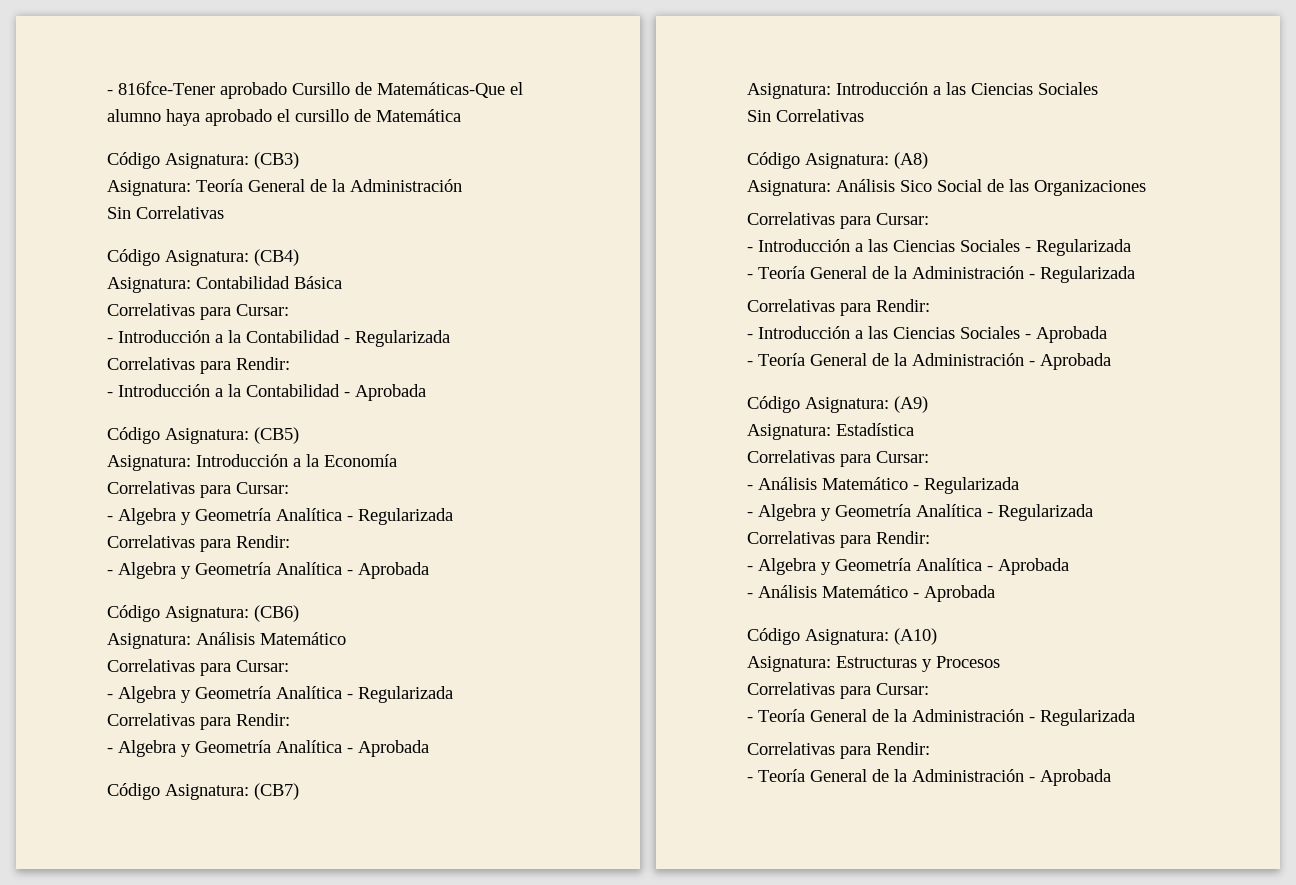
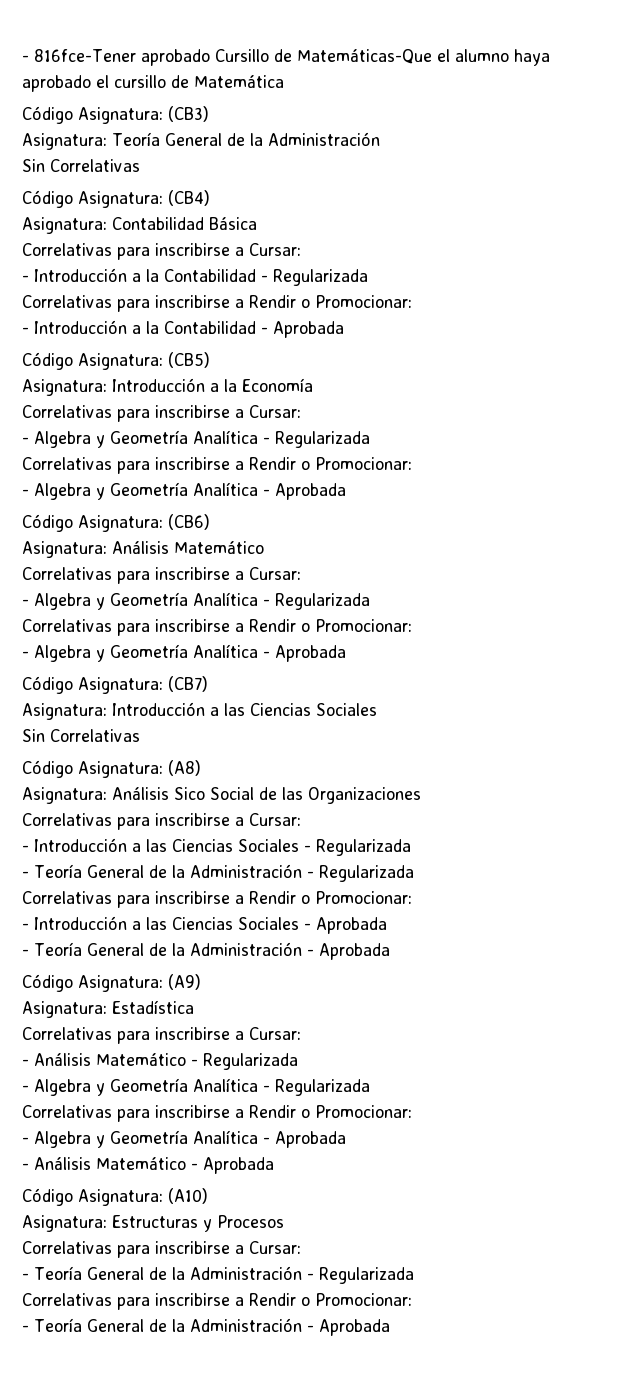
(231, 313) none -> [155,243,244,256] inscribirse a
[236,357,290,370] Rendir: -> [155,295,412,308] inscribirse a Rendir o Promocionar:
(231, 491) none -> [155,405,244,418] inscribirse a
[236,535,290,548] Rendir: -> [155,457,412,470] inscribirse a Rendir o Promocionar:
(231, 669) none -> [155,567,244,580] inscribirse a
[236,713,290,726] Rendir: -> [155,619,412,632] inscribirse a Rendir o Promocionar:
(871, 222) none -> [155,813,244,826] inscribirse a
[876,299,930,312] Rendir: -> [155,891,412,904] inscribirse a Rendir o Promocionar:
(871, 460) none -> [155,1027,244,1040] inscribirse a
[876,531,930,544] Rendir: -> [155,1105,412,1118] inscribirse a Rendir o Promocionar:
(871, 692) none -> [155,1241,244,1254] inscribirse a
[876,742,930,755] Rendir: -> [155,1293,412,1306] inscribirse a Rendir o Promocionar:

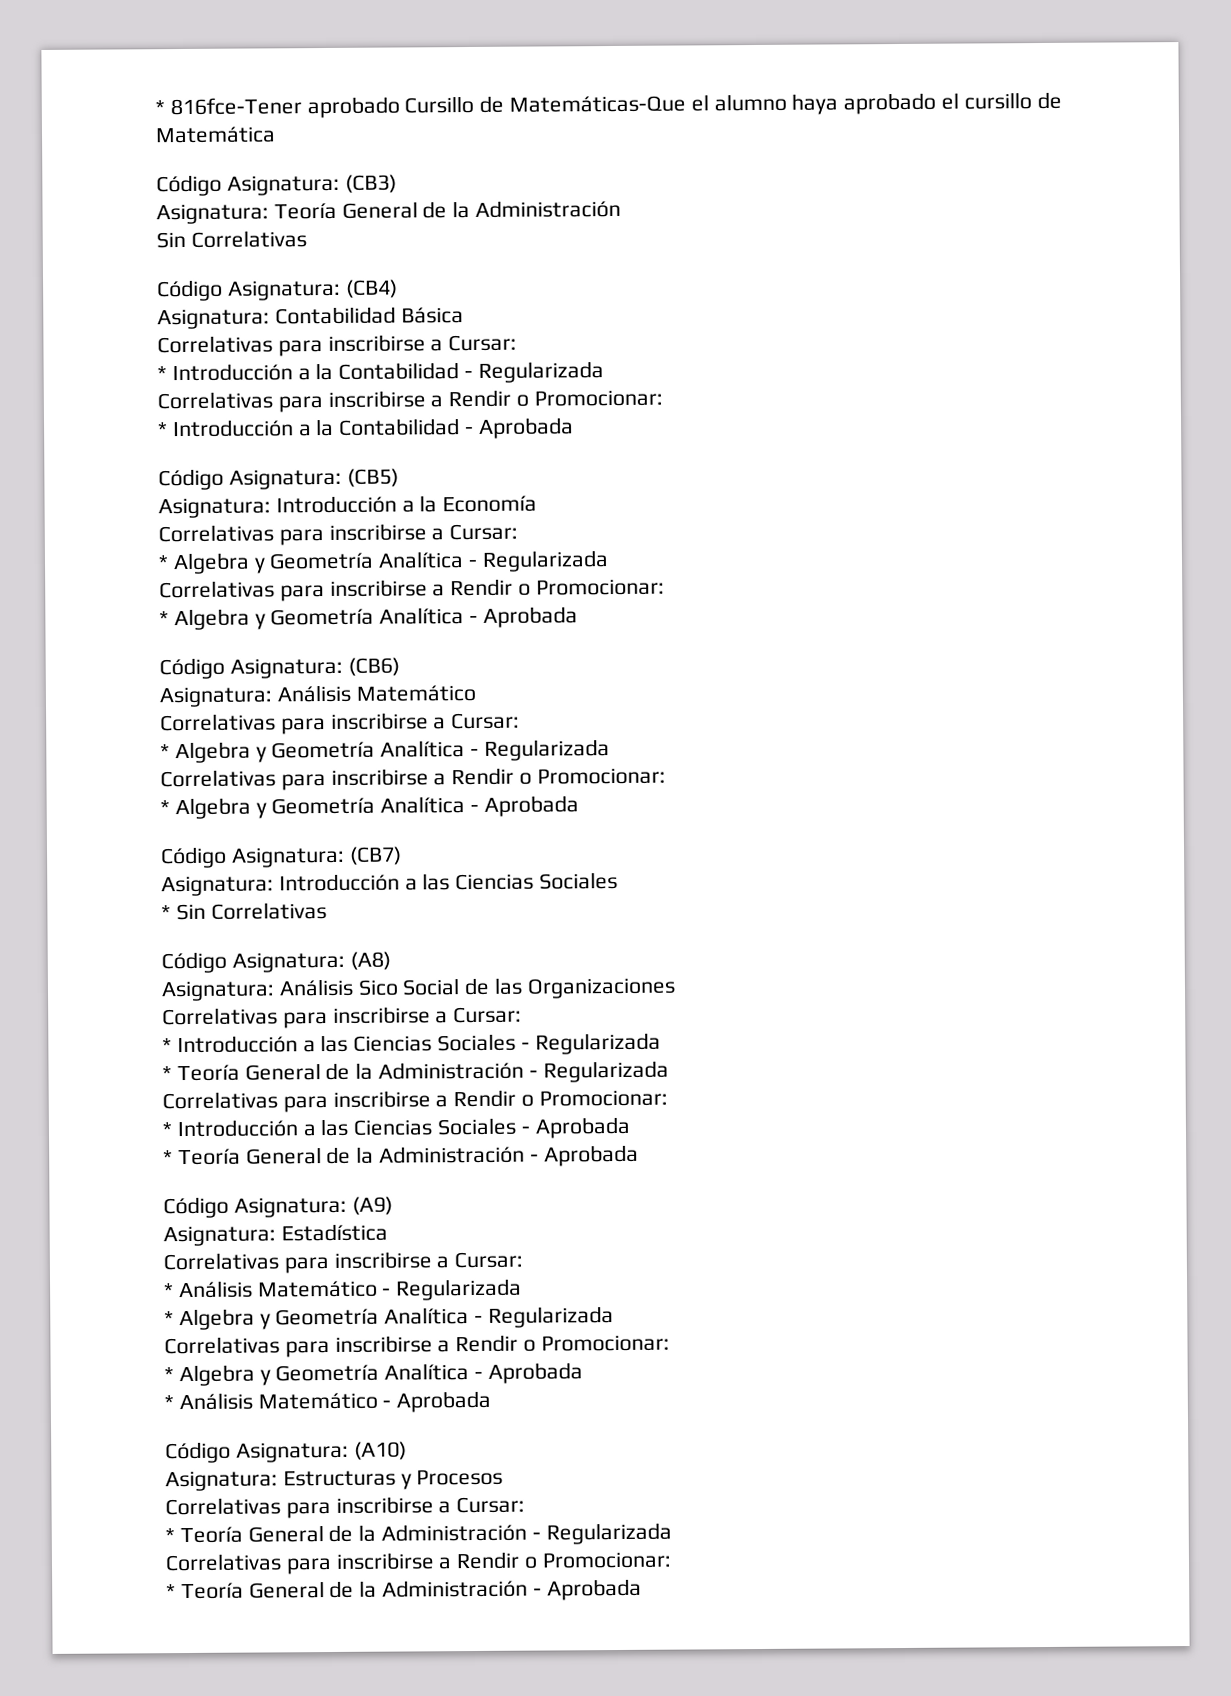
[22,55,29,62] - -> [155,100,165,115] *
[22,275,29,282] - -> [157,366,167,381] *
[22,327,29,334] - -> [158,422,168,437] *
[22,437,29,444] - -> [158,555,169,570] *
[22,489,29,496] - -> [159,611,169,626] *
[22,599,29,606] - -> [160,744,170,759] *
[22,651,29,658] - -> [160,800,170,815] *
(377, 709) none -> [161,905,171,920] *
[22,845,29,852] - -> [162,1038,172,1053] *
[22,871,29,878] - -> [162,1066,172,1081] *
[22,923,29,930] - -> [162,1122,173,1137] *
[22,949,29,956] - -> [163,1150,173,1165] *
[22,1059,29,1066] - -> [164,1283,174,1298] *
[22,1085,29,1092] - -> [164,1311,174,1326] *
[22,1130,346,1148] [22,1163,29,1170] - Algebra y Geometría Analítica - Aprobada // - -> [164,1362,583,1387] [164,1395,174,1410] * Algebra y Geometría Analítica - Aprobada // *
[22,1273,29,1280] - -> [165,1528,175,1543] *
[22,1325,29,1332] - -> [166,1584,176,1599] *

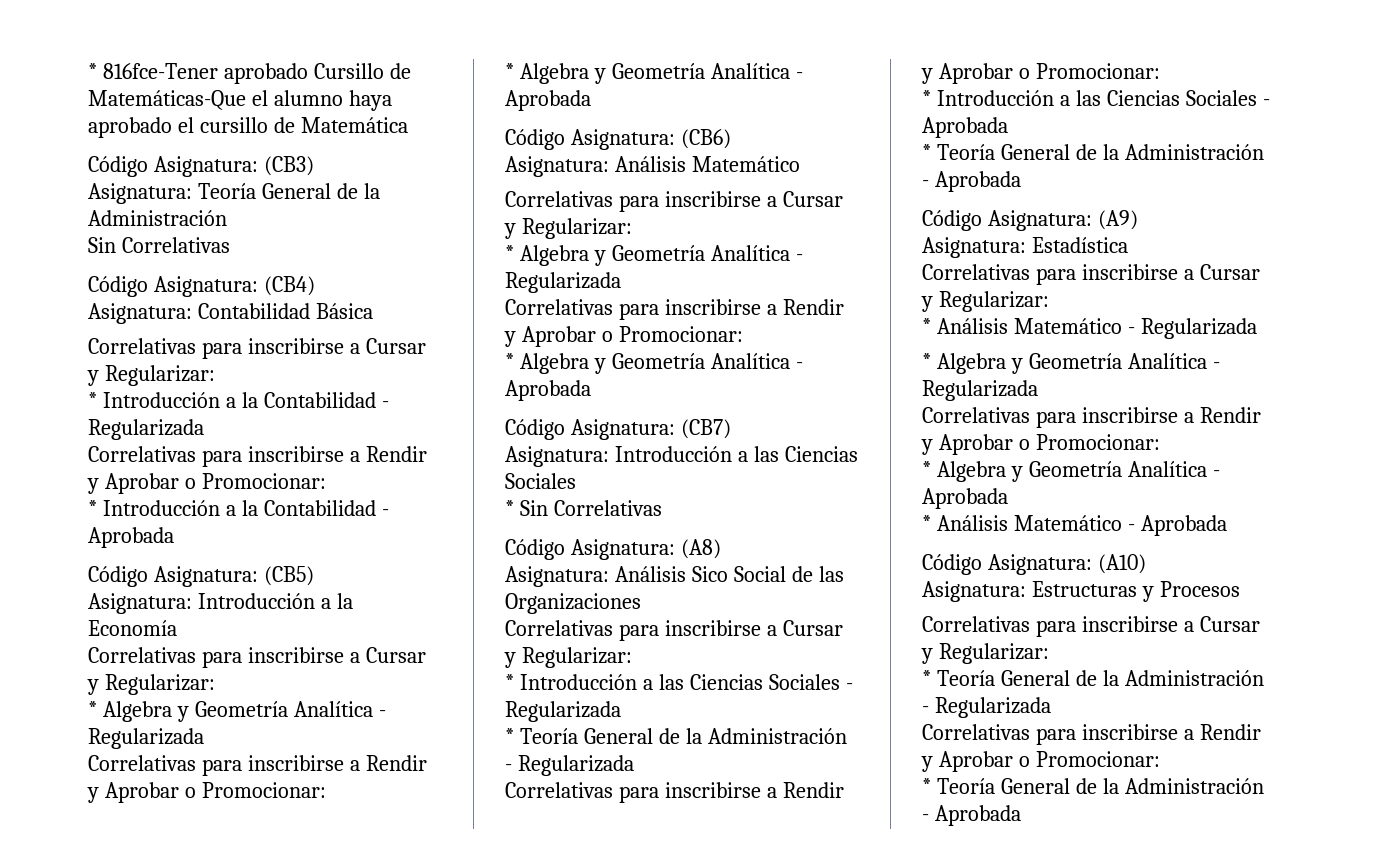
[448,334,518,352] Cursar: -> [365,338,426,354] [87,365,215,386] Cursar y Regularizar:
(512, 398) none -> [87,473,179,494] y Aprobar
[449,523,519,541] Cursar: -> [365,647,426,663] [87,674,215,695] Cursar y Regularizar:
(514, 587) none -> [87,782,179,803] y Aprobar
[451,712,521,730] Cursar: -> [782,191,843,207] [504,218,632,239] Cursar y Regularizar:
(515, 776) none -> [504,326,596,347] y Aprobar
[453,1006,523,1024] Cursar: -> [782,620,843,636] [504,647,632,668] Cursar y Regularizar:
(517, 1098) none -> [921,63,1013,84] y Aprobar
[454,1251,524,1269] Cursar: -> [1199,264,1260,280] [921,291,1049,312] Cursar y Regularizar:
(519, 1343) none -> [921,434,1013,455] y Aprobar
[456,1496,526,1514] Cursar: -> [1199,616,1260,632] [921,643,1049,664] Cursar y Regularizar:
(521, 1560) none -> [921,751,1013,772] y Aprobar

